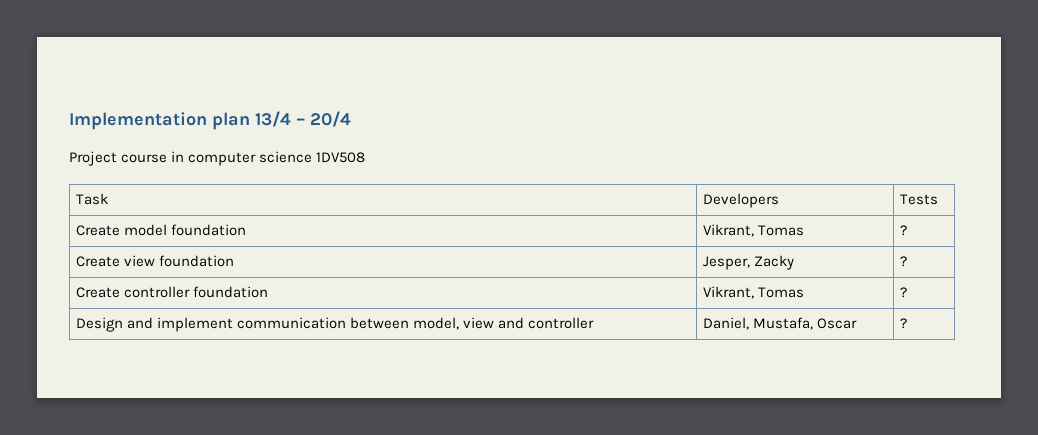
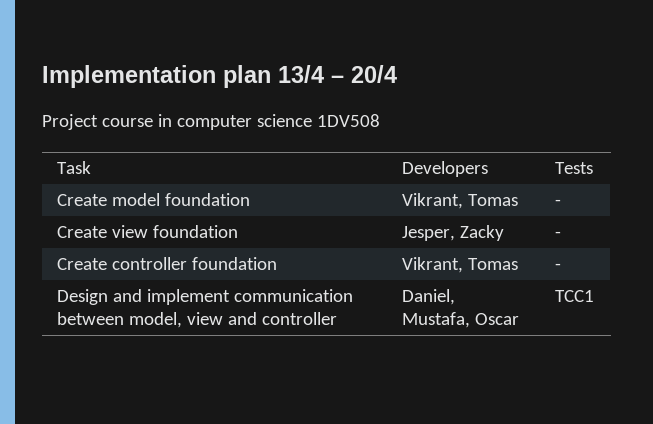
[899,225,907,236] ? -> [554,199,561,206] -
[899,256,907,267] ? -> [554,231,561,238] -
[899,287,907,298] ? -> [554,263,561,270] -
[899,318,907,329] ? -> [554,290,594,302] TCC1

